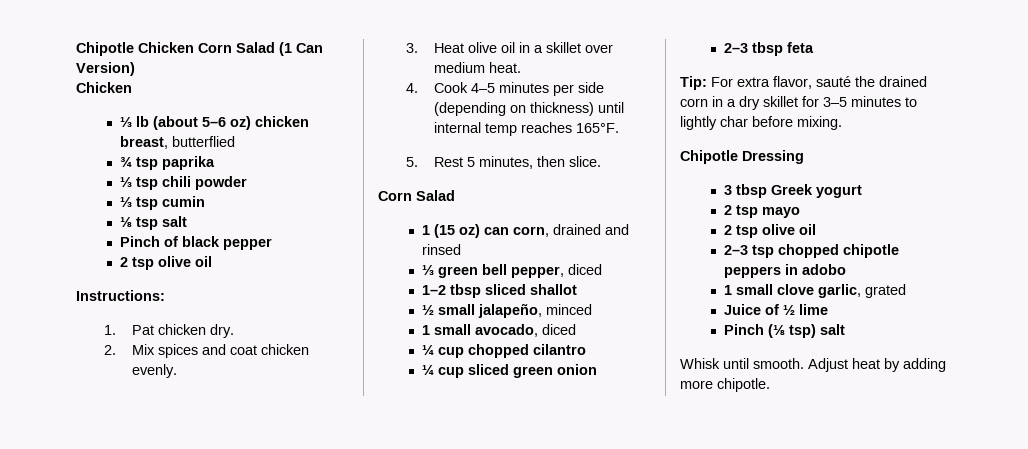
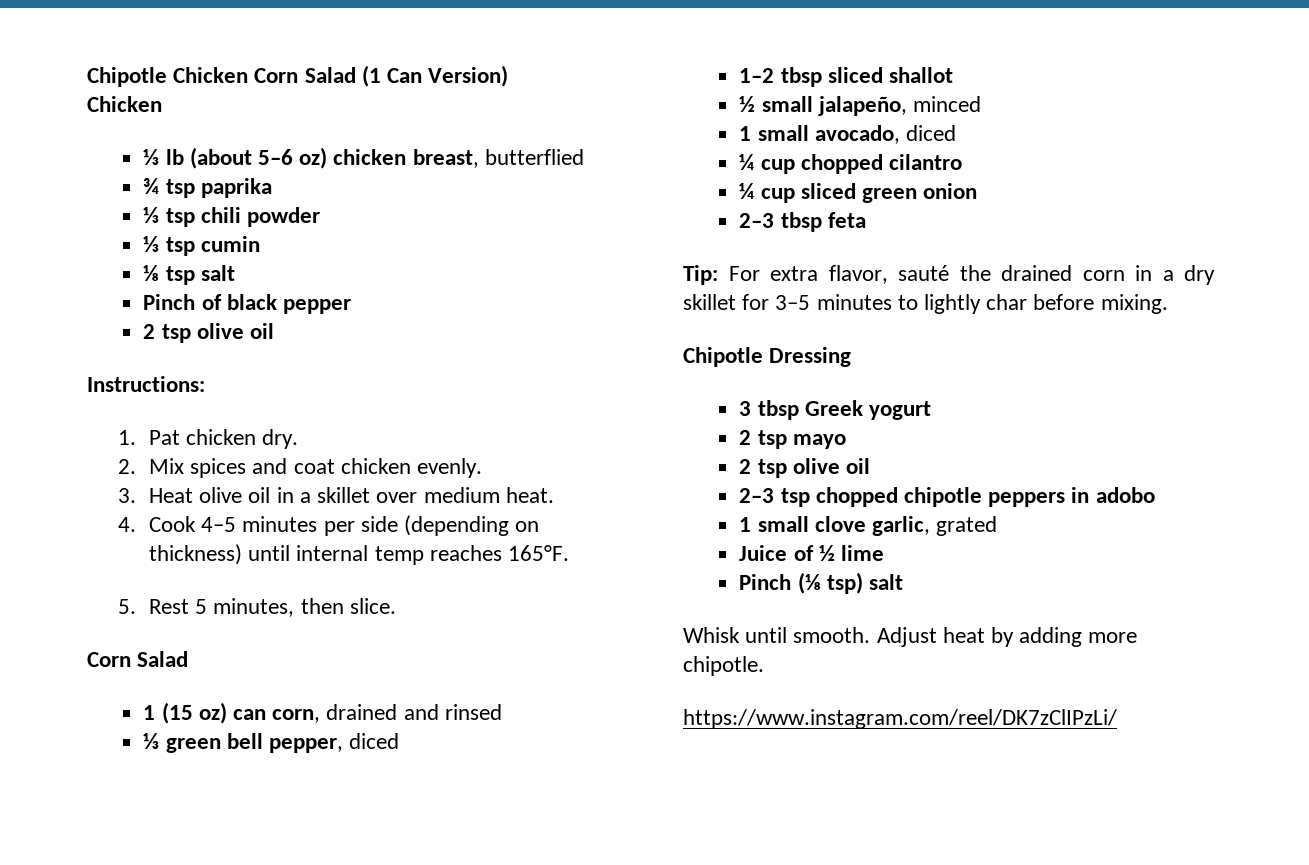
(770, 385) none -> [683,709,1117,729] // https://www.instagram.com/reel/DK7zClIPzLi/

